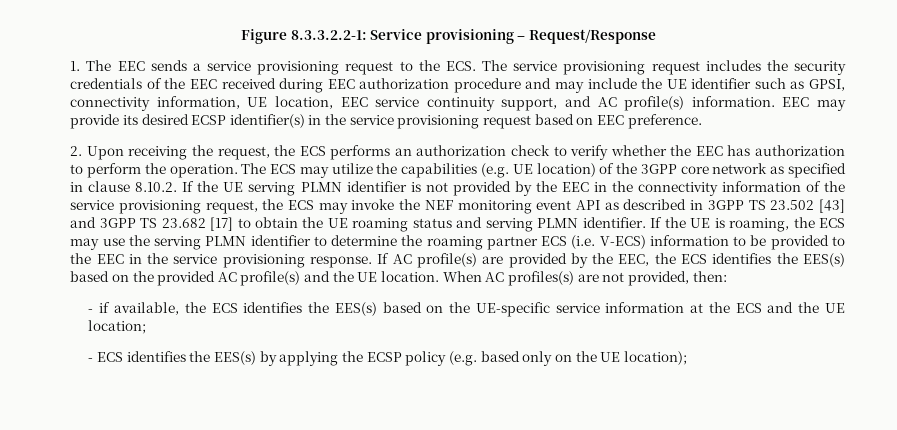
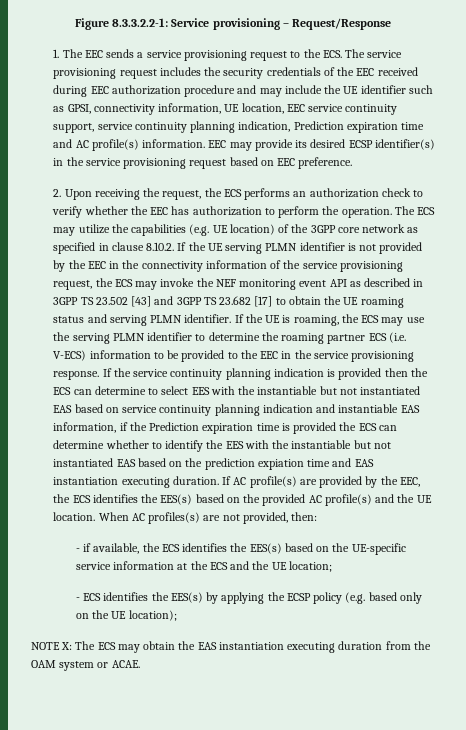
(558, 104) none -> [97,121,425,133] service continuity planning indication, Prediction expiration time
(390, 258) none -> [113,368,428,380] [53,386,421,395] [53,404,420,416] [53,422,397,434] [53,440,391,452] [53,458,374,470] [53,476,232,488] the service continuity planning indication is provided then the ECS can determine to select EES with the instantiable but not instantiated EAS based on service continuity planning indication and instantiable EAS information, if the Prediction expiration time is provided the ECS can determine whether to identify the EES with the instantiable but not instantiated EAS based on the prediction expiation time and EAS instantiation executing duration. If
(687, 358) none -> [31,641,431,653] [31,660,140,671] // NOTE X: The ECS may obtain the EAS instantiation executing duration from the OAM system or ACAE.

